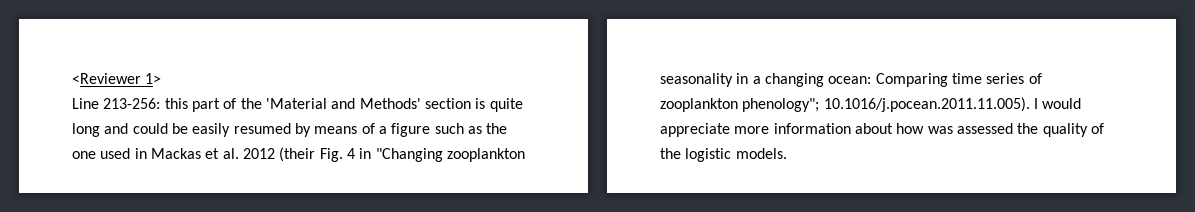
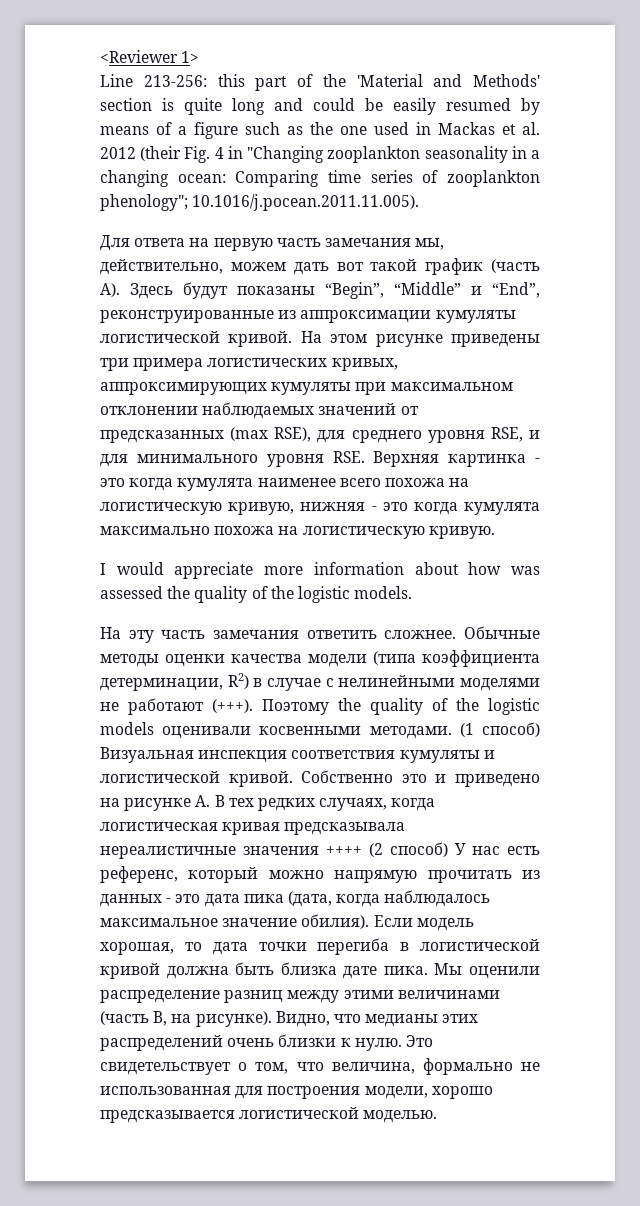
(1030, 104) none -> [100,235,445,251] [100,258,540,275] [100,282,540,299] [100,310,516,323] [100,331,540,347] [100,358,398,371] [100,382,513,395] [100,402,419,419] [100,427,540,443] [100,451,540,467] [100,478,470,491] [100,502,540,515] [100,526,495,539] // Для ответа на первую часть замечания мы, действительно, можем дать вот такой график (часть А). Здесь будут показаны “Begin”, “Middle” и “End”, реконструированные из аппроксимации кумуляты логистической кривой. На этом рисунке приведены три примера логистических кривых, аппроксимирующих кумуляты при максимальном отклонении наблюдаемых значений от предсказанных (max RSE), для среднего уровня RSE, и для минимального уровня RSE. Верхняя картинка - это когда кумулята наименее всего похожа на логистическую кривую, нижняя - это когда кумулята максимально похожа на логистическую кривую. //
(787, 153) none -> [100,626,540,643] [100,650,540,667] [100,673,540,691] [100,698,540,715] [100,722,540,739] [100,747,495,763] [100,770,540,787] [100,795,436,811] [100,822,406,835] [100,842,540,859] [100,866,540,883] [100,890,491,907] [100,914,474,931] [100,938,540,955] [100,962,540,979] [100,990,500,1003] [100,1011,479,1027] [100,1034,433,1051] [100,1058,540,1075] [100,1086,493,1099] [100,1107,438,1123] // На эту часть замечания ответить сложнее. Обычные методы оценки качества модели (типа коэффициента детерминации, R2) в случае с нелинейными моделями не работают (+++). Поэтому the quality of the logistic models оценивали косвенными методами. (1 способ) Визуальная инспекция соответствия кумуляты и логистической кривой. Собственно это и приведено на рисунке А. В тех редких случаях, когда логистическая кривая предсказывала нереалистичные значения ++++ (2 способ) У нас есть референс, который можно напрямую прочитать из данных - это дата пика (дата, когда наблюдалось максимальное значение обилия). Если модель хорошая, то дата точки перегиба в логистической кривой должна быть близка дате пика. Мы оценили распределение разниц между этими величинами (часть В, на рисунке). Видно, что медианы этих распределений очень близки к нулю. Это свидетельствует о том, что величина, формально не использованная для построения модели, хорошо предсказывается логистической моделью.

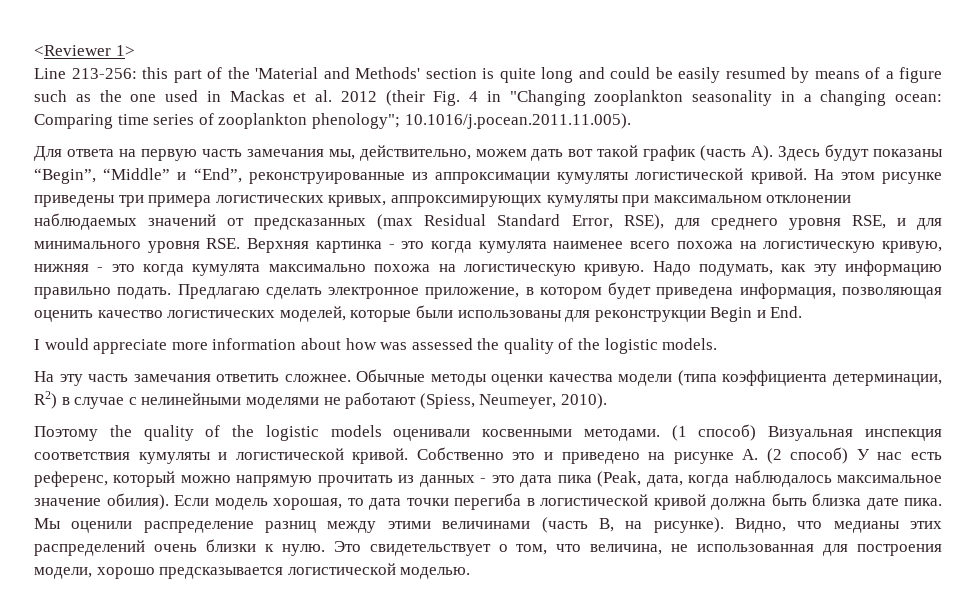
(269, 434) none -> [424,214,613,229] Residual Standard Error,
(495, 532) none -> [652,260,943,276] [34,282,942,299] [34,305,803,322] Надо подумать, как эту информацию правильно подать. Предлагаю сделать электронное приложение, в котором будет приведена информация, позволяющая оценить качество логистических моделей, которые были использованы для реконструкции Begin и End.
[212,699,253,713] (+++). -> [419,393,607,409] (Spiess, Neumeyer, 2010). //
[214,795,436,811] [100,822,406,835] [100,846,362,859] В тех редких случаях, когда логистическая кривая предсказывала нереалистичные значения ++++ -> (759, 454) none
[287,891,332,907] (дата, -> [597,471,683,487] (Peak, дата,
[422,1058,513,1075] формально -> (663, 549) none

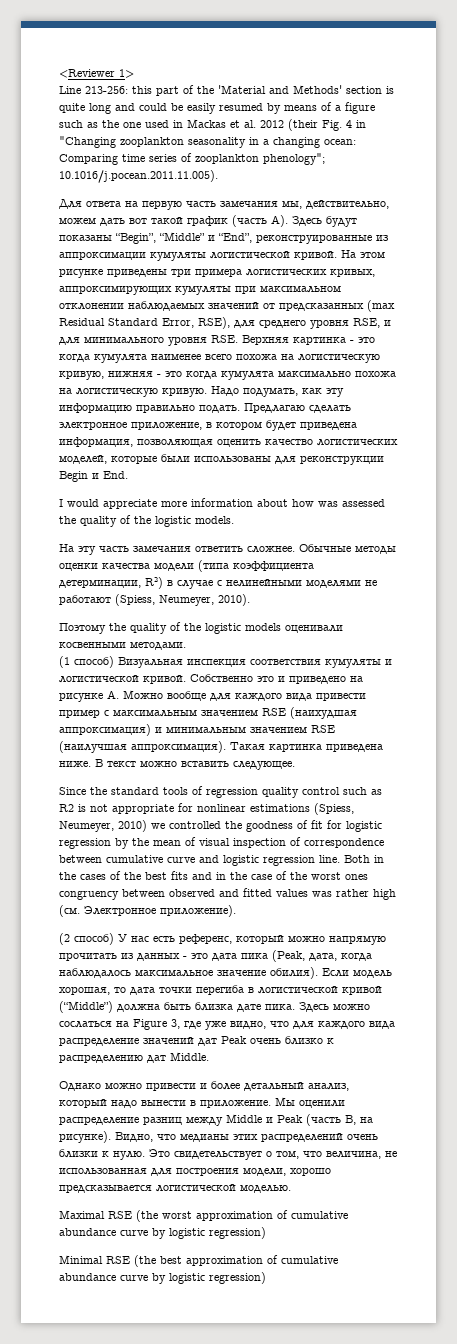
(660, 435) none -> (186, 645) //
(759, 454) none -> [123,690,366,701] [59,707,357,719] [59,724,335,736] [59,741,383,753] [59,759,295,770] [59,786,382,798] [59,803,354,815] [59,820,382,832] [59,837,384,849] [59,855,384,866] [59,871,368,880] [59,888,396,900] [59,905,236,917] Можно вообще для каждого вида привести пример с максимальным значением RSE (наихудшая аппроксимация) и минимальным значением RSE (наилучшая аппроксимация). Такая картинка приведена ниже. В текст можно вставить следующее. // Since the standard tools of regression quality control such as R2 is not appropriate for nonlinear estimations (Spiess, Neumeyer, 2010) we controlled the goodness of fit for logistic regression by the mean of visual inspection of correspondence between cumulative curve and logistic regression line. Both in the cases of the best fits and in the case of the worst ones congruency between observed and fitted values was rather high (см. Электронное приложение). //
(706, 502) none -> [59,1001,113,1013] (“Middle”)
(942, 502) none -> [299,1002,370,1012] [59,1019,395,1030] [59,1036,334,1046] [59,1052,209,1063] [59,1081,349,1091] [59,1099,271,1108] Здесь можно сослаться на Figure 3, где уже видно, что для каждого вида распределение значений дат Peak очень близко к распределению дат Middle. // Однако можно привести и более детальный анализ, который надо вынести в приложение.
[387,521,531,529] этими величинами -> [226,1114,303,1123] Middle и Peak
(471, 573) none -> [59,1210,348,1222] [59,1227,266,1239] [59,1255,338,1267] [59,1272,266,1284] // Maximal RSE (the worst approximation of cumulative abundance curve by logistic regression) // Minimal RSE (the best approximation of cumulative abundance curve by logistic regression)

